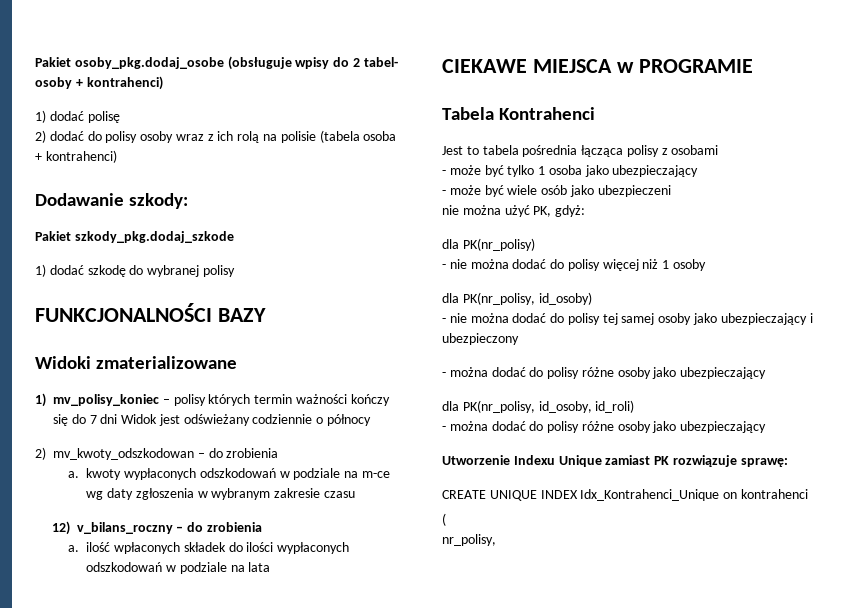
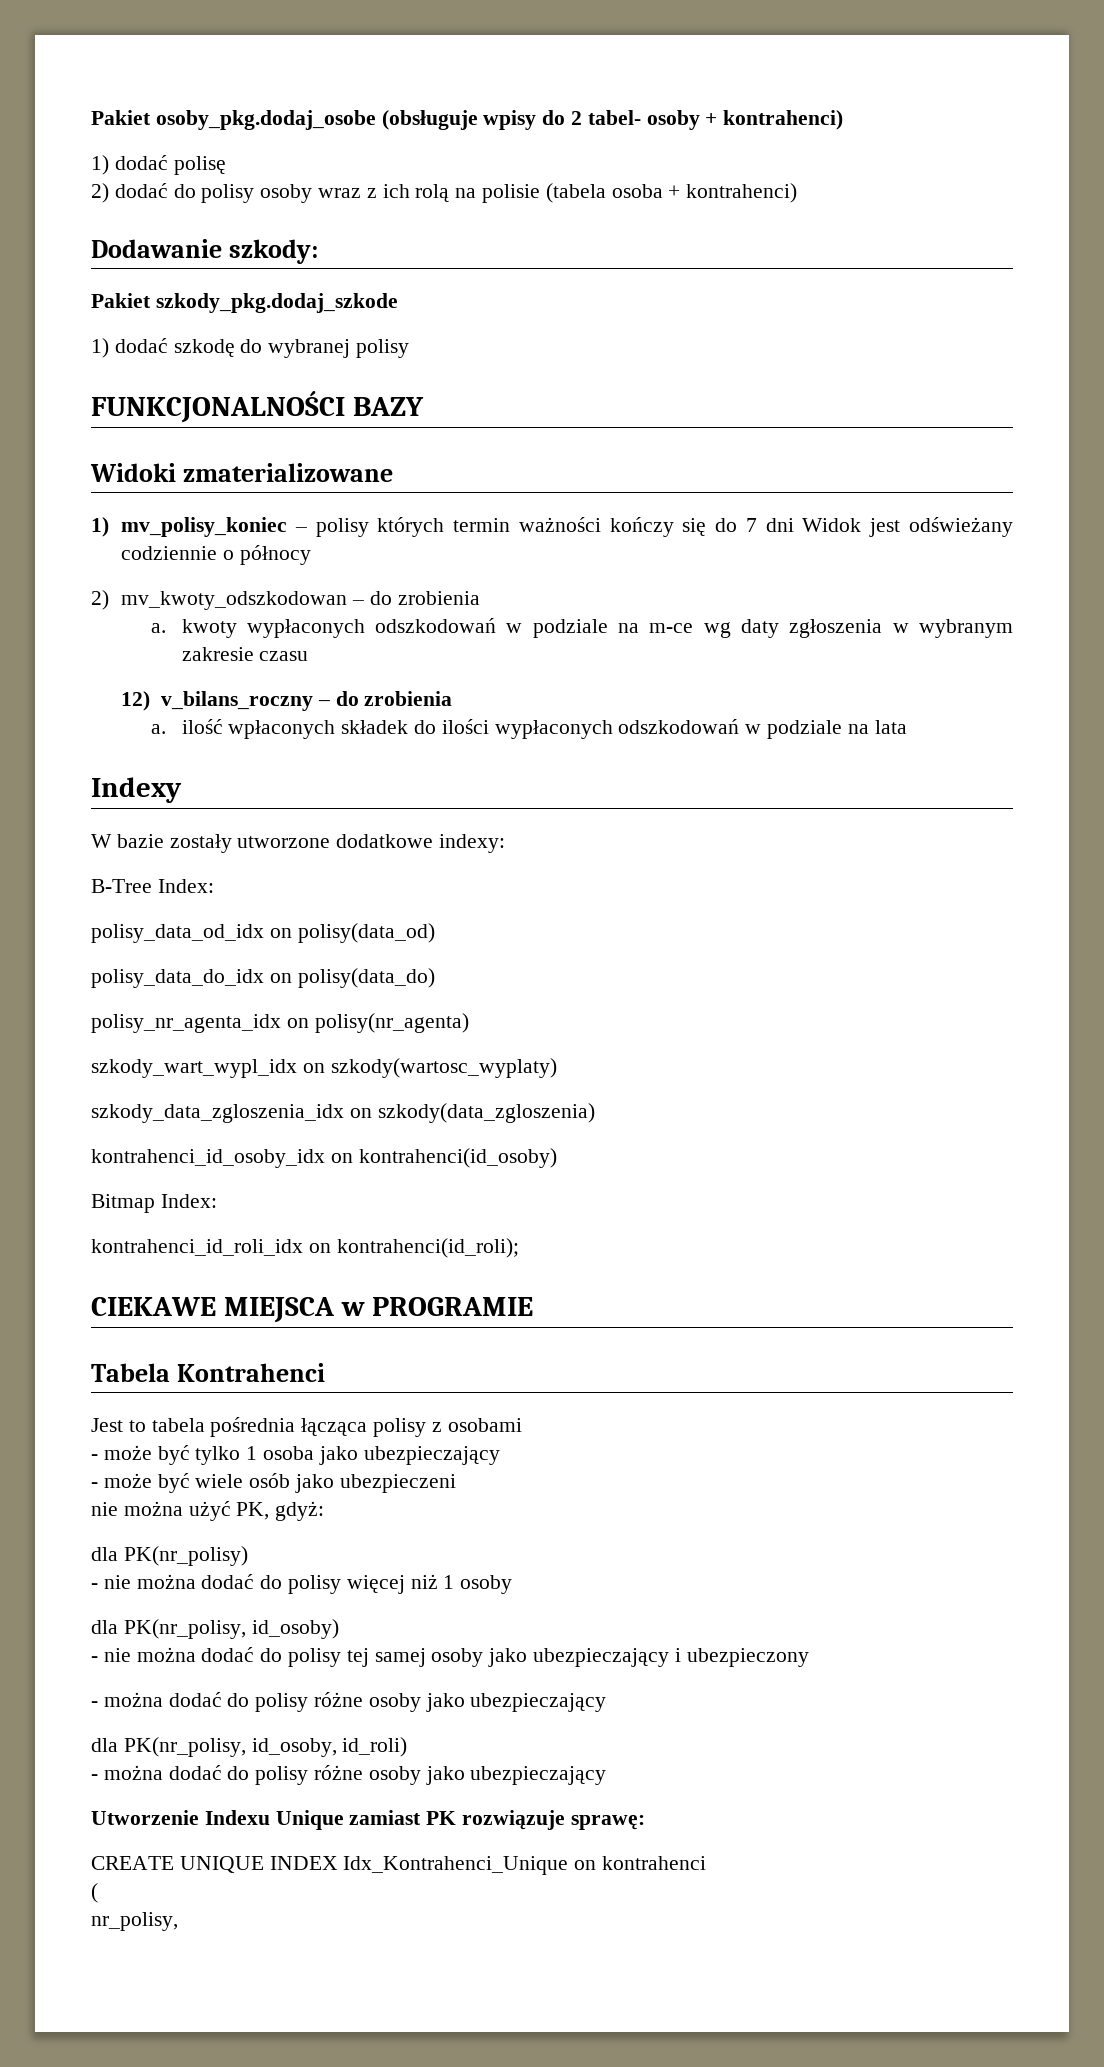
(271, 567) none -> [91,777,182,803] [91,834,506,853] [91,879,214,893] [91,923,435,943] [91,968,435,988] [91,1013,469,1033] [91,1058,557,1078] [91,1103,595,1123] [91,1148,557,1168] [91,1194,217,1213] [91,1238,519,1258] // Indexy // W bazie zostały utworzone dodatkowe indexy: // B-Tree Index: // polisy_data_od_idx on polisy(data_od) // polisy_data_do_idx on polisy(data_do) // polisy_nr_agenta_idx on polisy(nr_agenta) // szkody_wart_wypl_idx on szkody(wartosc_wyplaty) // szkody_data_zgloszenia_idx on szkody(data_zgloszenia) // kontrahenci_id_osoby_idx on kontrahenci(id_osoby) // Bitmap Index: // kontrahenci_id_roli_idx on kontrahenci(id_roli);

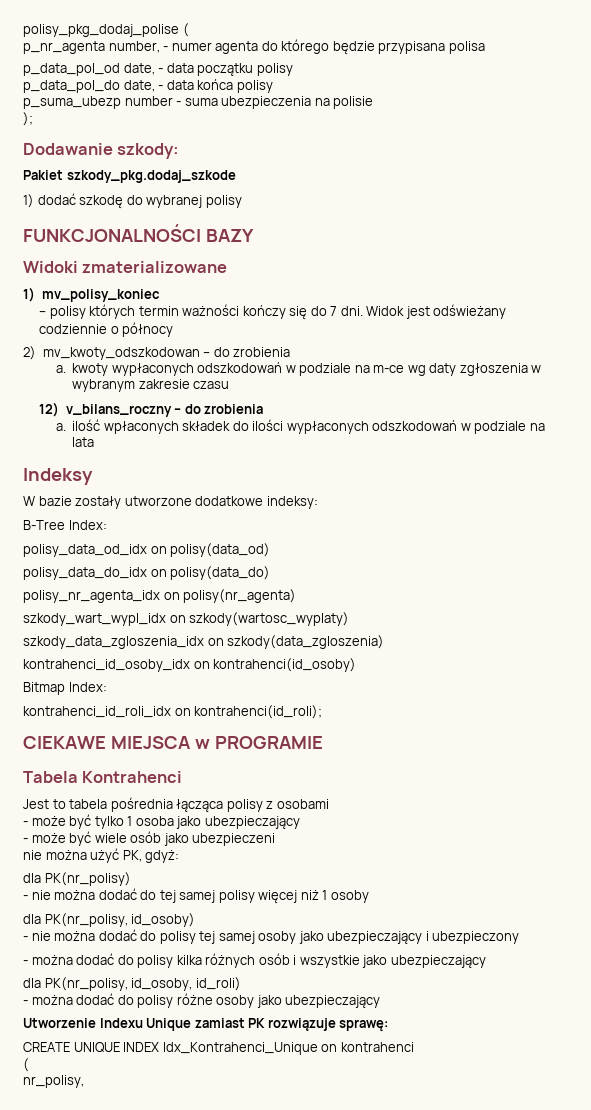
[91,110,844,130] [91,155,226,175] [91,183,798,203] Pakiet osoby_pkg.dodaj_osobe (obsługuje wpisy do 2 tabel- osoby + kontrahenci) // 1) dodać polisę // 2) dodać do polisy osoby wraz z ich rolą na polisie (tabela osoba + kontrahenci) -> [23,23,189,37] [23,39,485,55] [23,63,293,76] [23,79,273,93] [23,96,374,109] [23,112,33,126] polisy_pkg_dodaj_polise ( // p_nr_agenta number, - numer agenta do którego będzie przypisana polisa // p_data_pol_od date, - data początku polisy // p_data_pol_do date, - data końca polisy // p_suma_ubezp number - suma ubezpieczenia na polisie // );
(288, 527) none -> (160, 295) //
[765,518,794,532] dni -> [340,306,363,316] dni.
[91,777,182,803] Indexy -> [23,468,93,485] Indeksy
[439,834,506,853] indexy: -> [266,496,318,509] indeksy:
(283, 1582) none -> [159,890,216,903] tej samej
[314,1692,421,1712] różne osoby -> [176,953,360,968] kilka różnych osób i wszystkie

